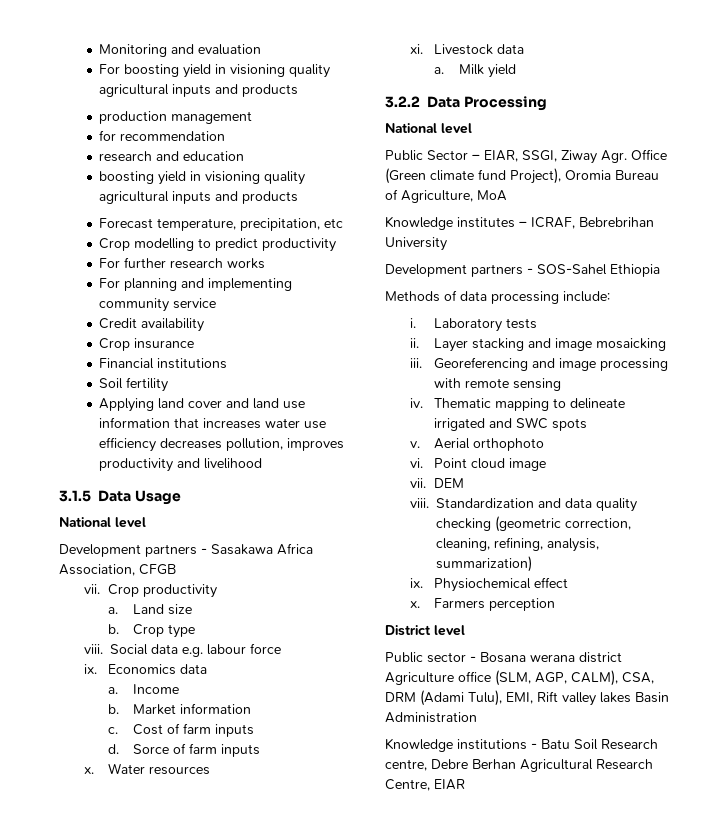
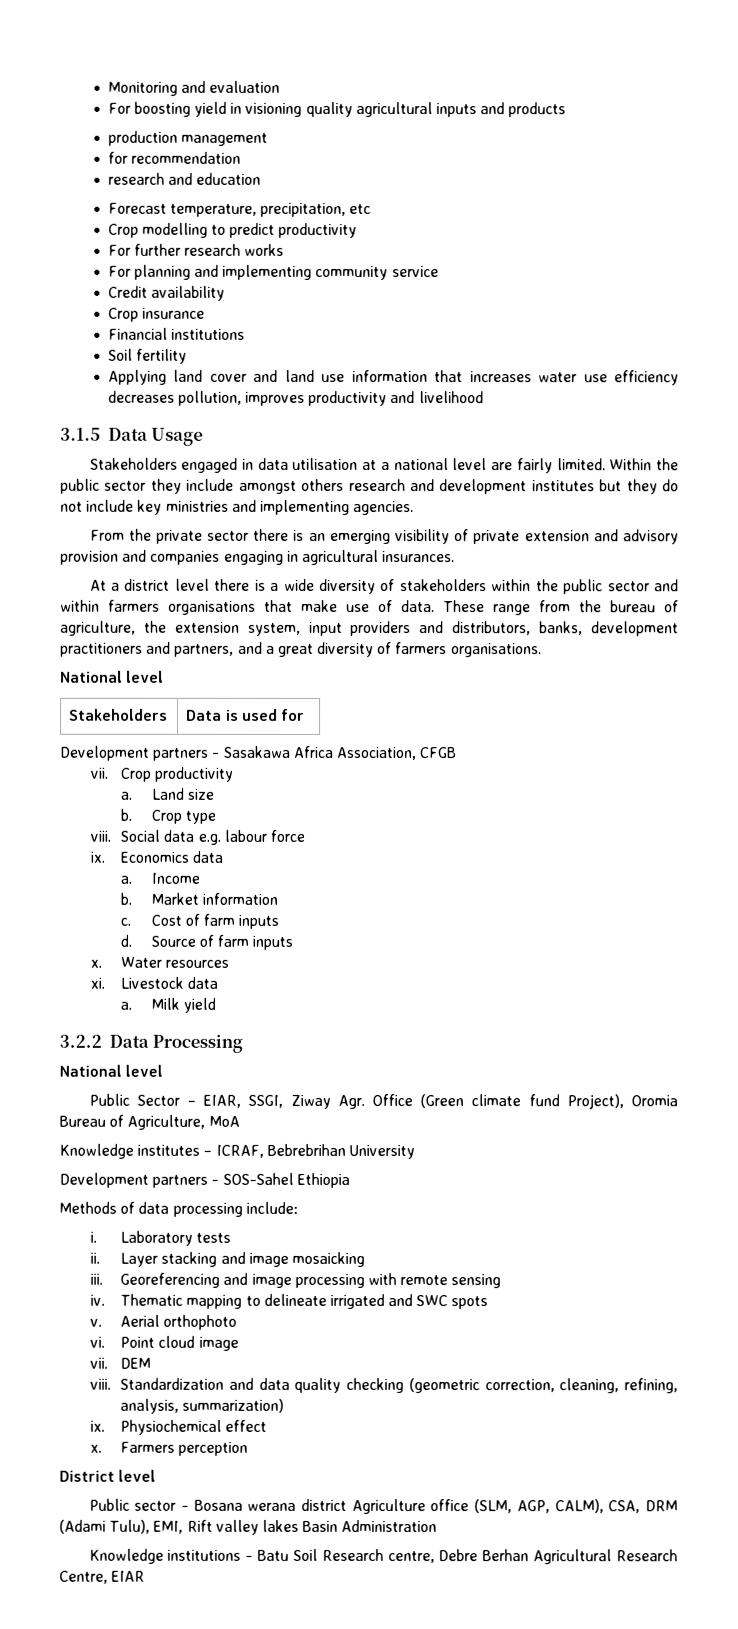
[99,171,306,185] [99,191,299,204] // boosting yield in visioning quality agricultural inputs and products -> (262, 178) none
[59,517,146,528] National level -> [89,457,680,474] [60,478,679,495] [60,499,415,516] [89,528,679,545] [60,549,456,566] [89,578,680,595] [60,599,679,616] [60,620,680,637] [60,641,542,658] [60,670,165,683] [69,708,169,721] [186,708,305,721] Stakeholders engaged in data utilisation at a national level are fairly limited. Within the public sector they include amongst others research and development institutes but they do not include key ministries and implementing agencies. // From the private sector there is an emerging visibility of private extension and advisory provision and companies engaging in agricultural insurances. // At a district level there is a wide diversity of stakeholders within the public sector and within farmers organisations that make use of data. These range from the bureau of agriculture, the extension system, input providers and distributors, banks, development practitioners and partners, and a great diversity of farmers organisations. // National level // Stakeholders | Data is used for
[133,744,170,754] Sorce -> [150,935,196,947] Source

